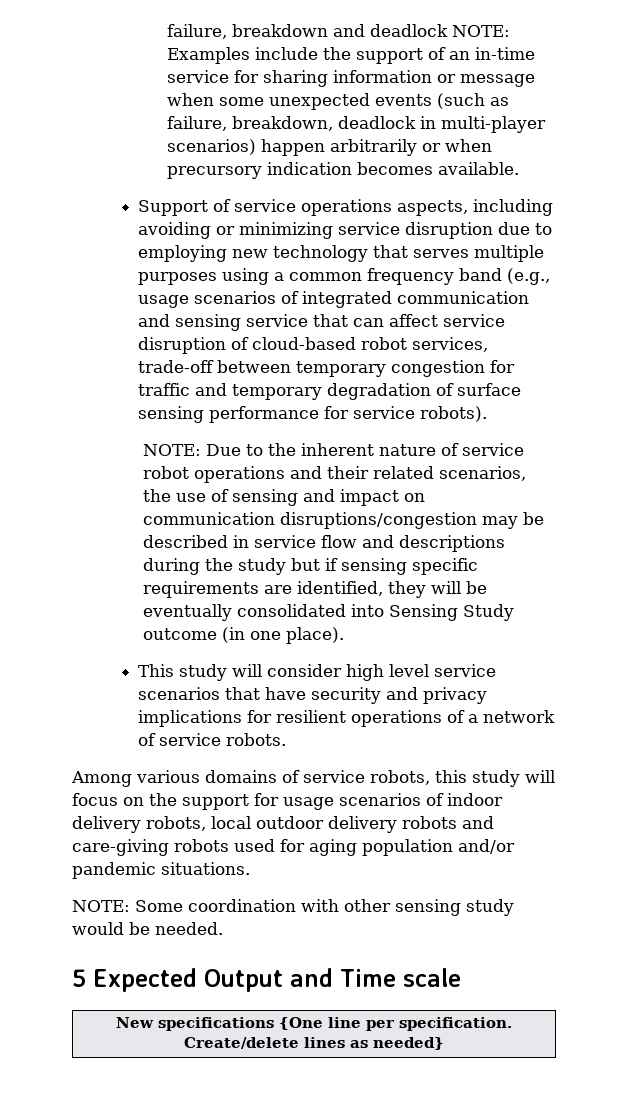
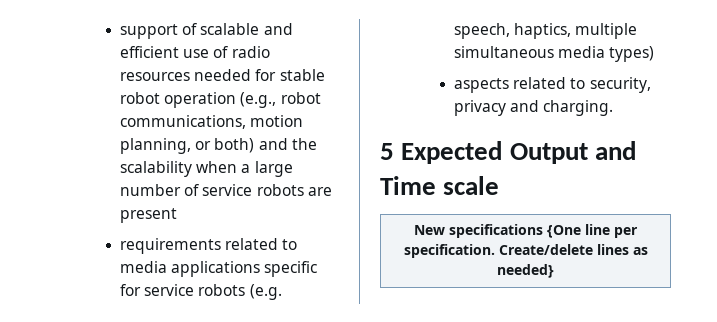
[167,24,511,39] [167,47,536,64] [167,70,536,87] [167,93,510,110] [167,116,547,133] [167,139,493,156] [167,162,520,179] [137,199,553,216] [137,222,552,239] [137,245,544,262] [137,268,550,285] [137,291,529,308] [137,314,505,331] [137,337,488,354] [137,360,515,377] [137,383,521,400] [137,406,487,423] [143,443,525,456] [143,466,527,483] [143,489,426,506] [143,512,545,529] [143,535,506,552] [143,558,479,575] [143,581,488,598] [143,604,515,621] [143,627,345,644] [137,664,496,681] [137,687,487,704] [137,710,555,727] [137,733,286,746] [71,770,555,787] [72,793,503,810] [72,816,494,833] [72,839,515,856] [72,862,250,879] [72,899,514,916] [72,922,223,935] failure, breakdown and deadlock NOTE: Examples include the support of an in-time service for sharing information or message when some unexpected events (such as failure, breakdown, deadlock in multi-player scenarios) happen arbitrarily or when precursory indication becomes available. // Support of service operations aspects, including avoiding or minimizing service disruption due to employing new technology that serves multiple purposes using a common frequency band (e.g., usage scenarios of integrated communication and sensing service that can affect service disruption of cloud-based robot services, trade-off between temporary congestion for traffic and temporary degradation of surface sensing performance for service robots). // NOTE: Due to the inherent nature of service robot operations and their related scenarios, the use of sensing and impact on communication disruptions/congestion may be described in service flow and descriptions during the study but if sensing specific requirements are identified, they will be eventually consolidated into Sensing Study outcome (in one place). // This study will consider high level service scenarios that have security and privacy implications for resilient operations of a network of service robots. // Among various domains of service robots, this study will focus on the support for usage scenarios of indoor delivery robots, local outdoor delivery robots and care-giving robots used for aging population and/or pandemic situations. // NOTE: Some coordination with other sensing study would be needed. -> [119,23,293,39] [119,46,270,58] [119,69,325,81] [119,92,321,108] [119,115,304,129] [119,138,317,154] [119,161,293,177] [119,184,332,196] [119,208,177,223] [119,238,298,254] [119,261,318,277] [119,284,282,300] [453,23,638,39] [453,46,655,62] [453,77,651,93] [453,100,614,116] support of scalable and efficient use of radio resources needed for stable robot operation (e.g., robot communications, motion planning, or both) and the scalability when a large number of service robots are present // requirements related to media applications specific for service robots (e.g. speech, haptics, multiple simultaneous media types) // aspects related to security, privacy and charging.

